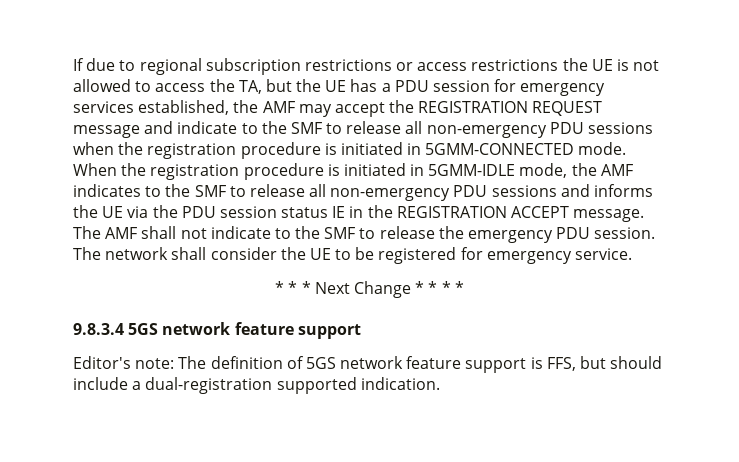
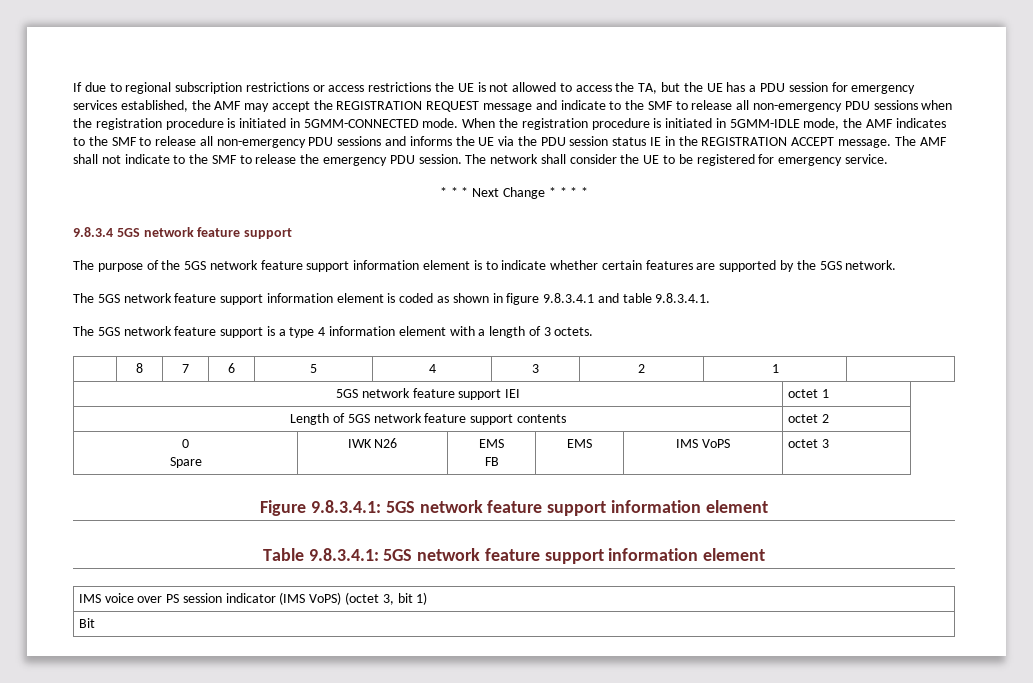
[73,356,283,369] Editor's note: The definition -> [73,260,897,272] [73,293,711,305] [73,326,594,338] [136,363,143,373] [182,364,189,373] [228,363,235,373] [310,364,317,373] [428,364,436,373] [532,364,539,373] [638,364,645,373] [771,364,779,373] [335,388,521,400] [787,389,829,398] [290,413,330,425] The purpose of the 5GS network feature support information element is to indicate whether certain features are supported by the 5GS network. // The 5GS network feature support information element is coded as shown in figure 9.8.3.4.1 and table 9.8.3.4.1. // The 5GS network feature support is a type 4 information element with a length of 3 octets. // | 8 | 7 | 6 | 5 | 4 | 3 | 2 | 1 | // 5GS network feature support IEI | octet 1 // Length
[530,356,663,371] [73,377,440,394] is FFS, but should include a dual-registration supported indication. -> [516,414,566,423] [787,414,829,423] [182,439,189,448] [169,457,202,468] [347,438,398,448] [479,439,504,448] [484,457,499,466] [567,439,592,448] [676,439,730,448] [787,439,829,448] [260,500,768,516] [262,548,766,564] [78,592,428,605] [78,618,95,628] contents | octet 2 // 0 // Spare | IWK N26 | EMS // FB | EMS | IMS VoPS | octet 3 // Figure 9.8.3.4.1: 5GS network feature support information element // Table 9.8.3.4.1: 5GS network feature support information element // IMS voice over PS session indicator (IMS VoPS) (octet 3, bit 1) // Bit

